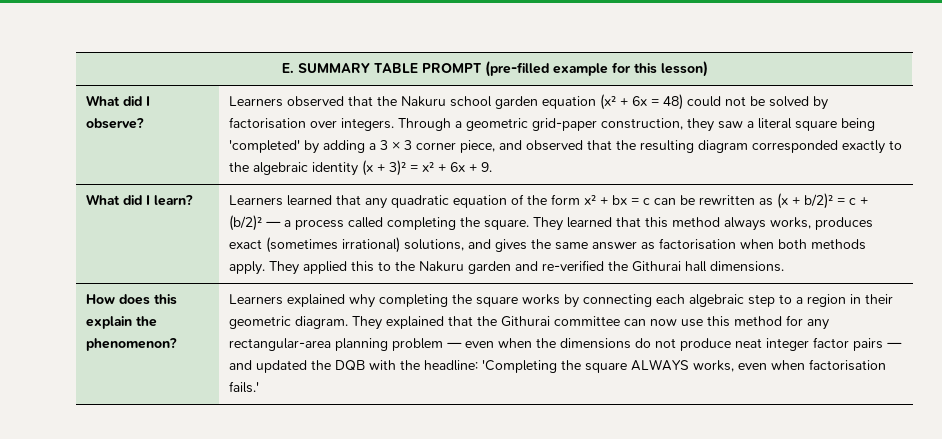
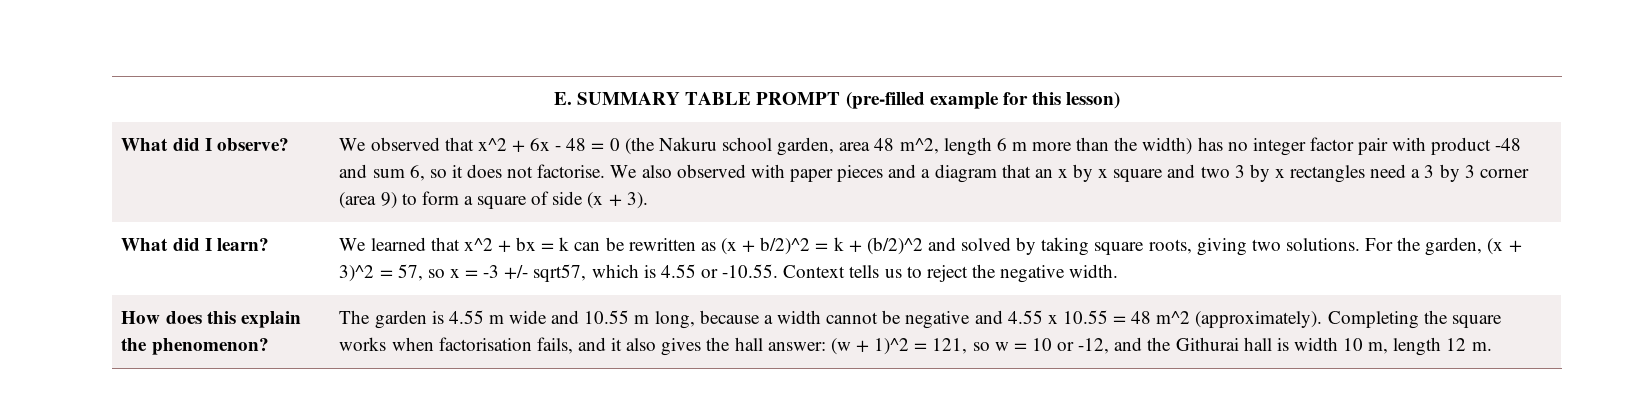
[229,94,829,110] [229,117,876,132] [229,140,366,154] Learners observed that the Nakuru school garden equation (x² + 6x = 48) could not be solved by factorisation over integers. Through a geometric grid-paper construction, they saw a literal square being 'completed' by adding -> [339,137,1522,156] [339,164,1407,183] We observed that x^2 + 6x - 48 = 0 (the Nakuru school garden, area 48 m^2, length 6 m more than the width) has no integer factor pair with product -48 and sum 6, so it does not factorise. We also observed with paper pieces and a diagram that an x by x square and two 3 by x rectangles need
[392,141,401,150] × -> [1439,164,1460,182] by
[460,140,903,154] [229,160,493,176] piece, and observed that the resulting diagram corresponded exactly to the algebraic identity (x + 3)² = x² + 6x + 9. -> [339,191,648,209] (area 9) to form a square of side (x + 3).
[229,194,597,209] Learners learned that any quadratic equation of the form x² -> [339,237,493,251] We learned that x^2
[643,198,651,205] c -> [559,237,570,251] k
[804,193,869,209] [229,215,874,231] [229,237,867,253] [229,260,785,275] b/2)² = c + (b/2)² — a process called completing the square. They learned that this method always works, produces exact (sometimes irrational) solutions, and gives the same answer as factorisation when both methods apply. They applied this to the Nakuru garden and re-verified the Githurai hall dimensions. -> [760,237,1522,256] [339,264,1119,283] b/2)^2 = k + (b/2)^2 and solved by taking square roots, giving two solutions. For the garden, (x + 3)^2 = 57, so x = -3 +/- sqrt57, which is 4.55 or -10.55. Context tells us to reject the negative width.
[229,294,894,308] [229,315,830,330] [229,337,903,351] [229,359,887,373] [229,381,260,393] Learners explained why completing the square works by connecting each algebraic step to a region in their geometric diagram. They explained that the Githurai committee can now use this method for any rectangular-area planning problem — even when the dimensions do not produce neat integer factor pairs — and updated the DQB with the headline: 'Completing the square ALWAYS works, even when factorisation fails.' -> [339,310,1502,329] [339,337,1492,356] The garden is 4.55 m wide and 10.55 m long, because a width cannot be negative and 4.55 x 10.55 = 48 m^2 (approximately). Completing the square works when factorisation fails, and it also gives the hall answer: (w + 1)^2 = 121, so w = 10 or -12, and the Githurai hall is width 10 m, length 12 m.

